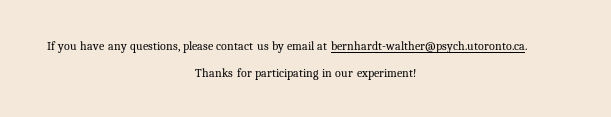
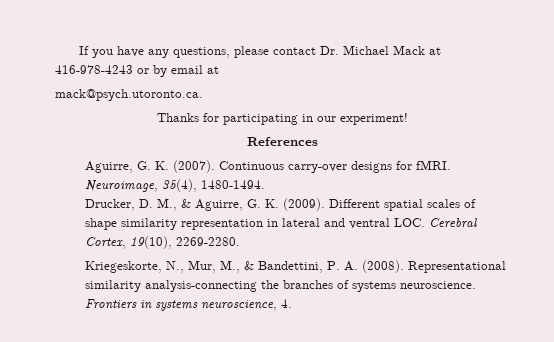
[256,44,269,50] us -> [319,45,441,55] [55,65,149,74] Dr. Michael Mack at 416-978-4243 or
[330,41,527,53] bernhardt-walther@psych.utoronto.ca. -> [55,89,203,101] // mack@psych.utoronto.ca.
(416, 74) none -> [247,137,318,146] [84,160,451,173] [84,179,265,192] [84,198,476,211] [84,218,477,230] [84,236,240,249] [84,260,506,273] [84,280,476,292] [84,299,292,311] // References // Aguirre, G. K. (2007). Continuous carry-over designs for fMRI. Neuroimage, 35(4), 1480-1494. // Drucker, D. M., & Aguirre, G. K. (2009). Different spatial scales of shape similarity representation in lateral and ventral LOC. Cerebral Cortex, 19(10), 2269-2280. // Kriegeskorte, N., Mur, M., & Bandettini, P. A. (2008). Representational similarity analysis-connecting the branches of systems neuroscience. Frontiers in systems neuroscience, 4.

